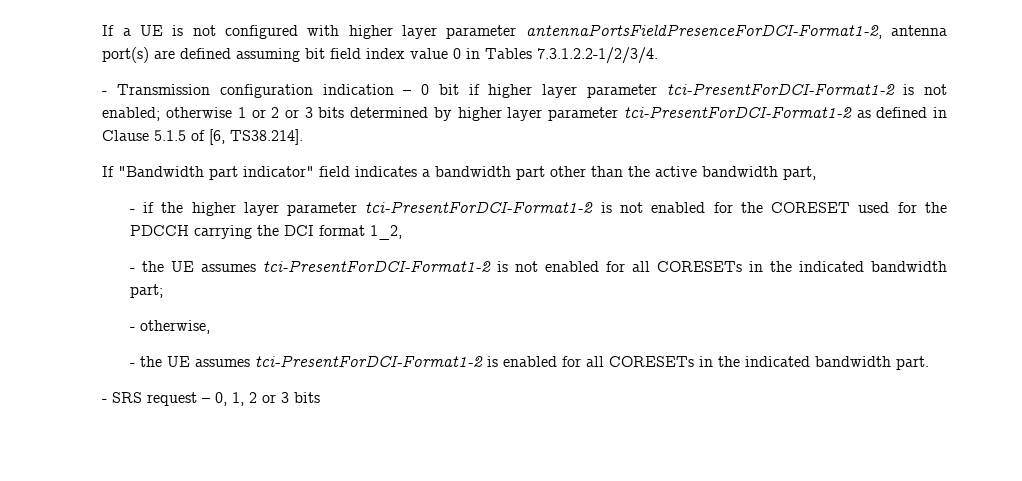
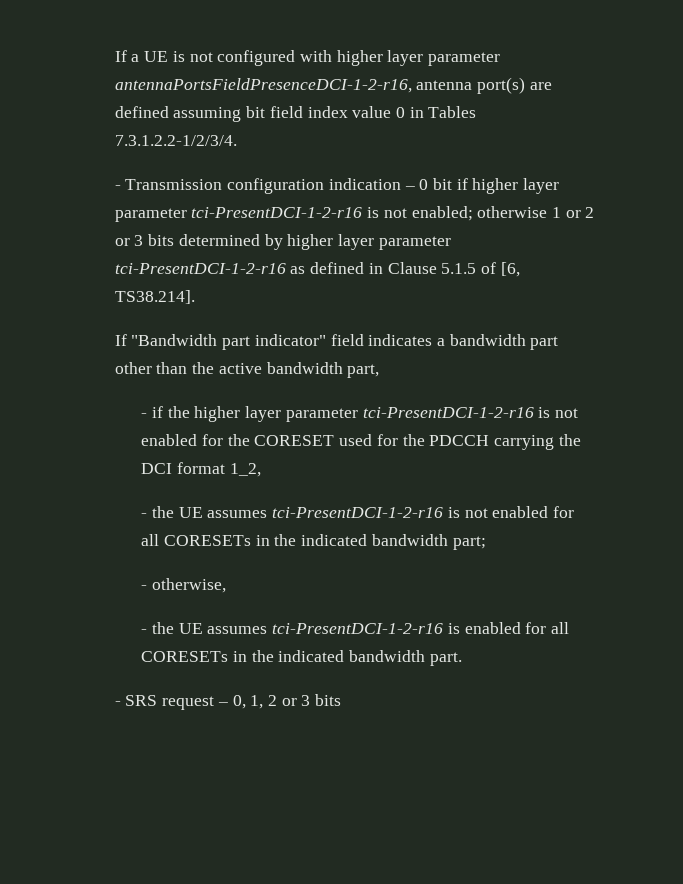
[525,24,882,39] antennaPortsFieldPresenceForDCI-Format1-2, -> [114,78,412,93] antennaPortsFieldPresenceDCI-1-2-r16,
[666,83,895,95] tci-PresentForDCI-Format1-2 -> [191,207,363,218] tci-PresentDCI-1-2-r16
[623,106,852,118] tci-PresentForDCI-Format1-2 -> [114,263,286,274] tci-PresentDCI-1-2-r16
[365,201,594,213] tci-PresentForDCI-Format1-2 -> [362,407,534,418] tci-PresentDCI-1-2-r16
[262,260,491,272] tci-PresentForDCI-Format1-2 -> [272,507,444,518] tci-PresentDCI-1-2-r16
[254,355,483,367] tci-PresentForDCI-Format1-2 -> [272,623,444,634] tci-PresentDCI-1-2-r16

